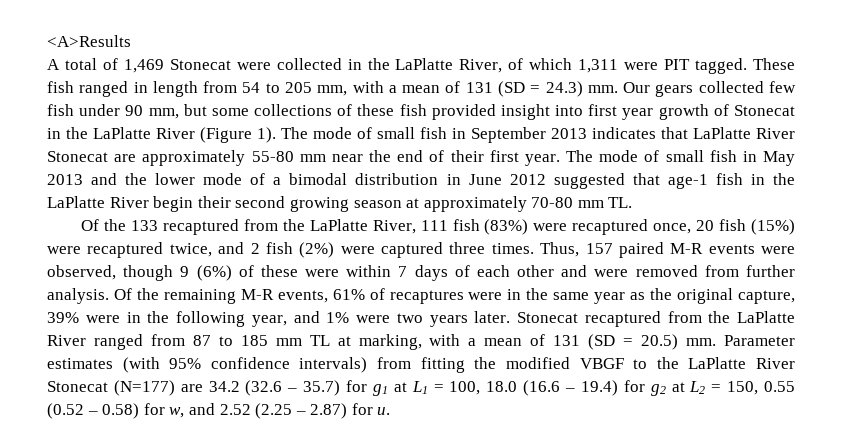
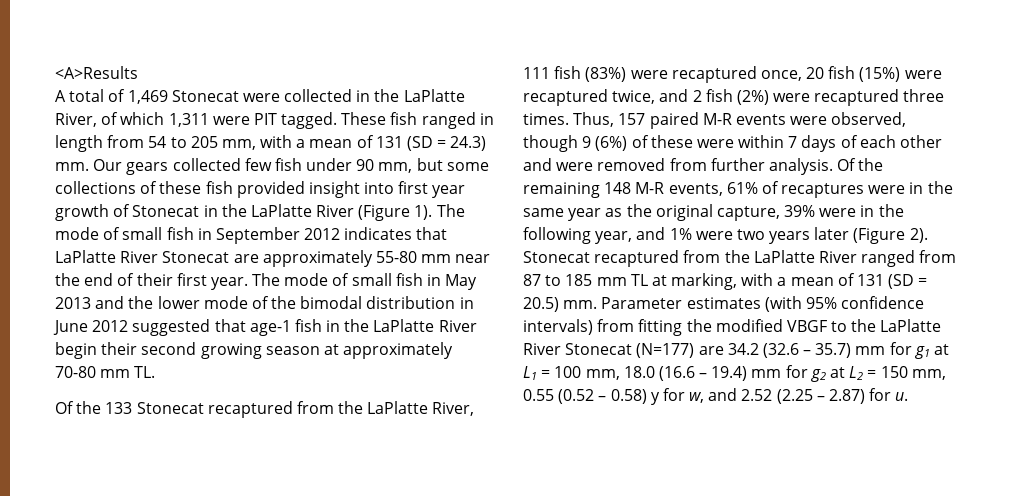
[551,128,587,139] 2013 -> [304,228,341,240] 2012
[273,177,282,185] a -> [271,296,297,309] the
(159, 225) none -> [136,402,204,414] Stonecat
[381,242,443,258] captured -> [814,89,900,106] recaptured
(236, 296) none -> [604,182,632,194] 148
[474,311,511,323] later. -> [814,227,928,244] later (Figure 2).
(341, 388) none -> [855,346,886,355] mm
[449,381,481,395] 100, -> [554,366,620,380] 100 mm,
(618, 388) none -> [751,369,782,378] mm
[727,381,759,395] 150, -> [880,366,946,380] 150 mm,
(140, 411) none -> [650,392,660,405] y

